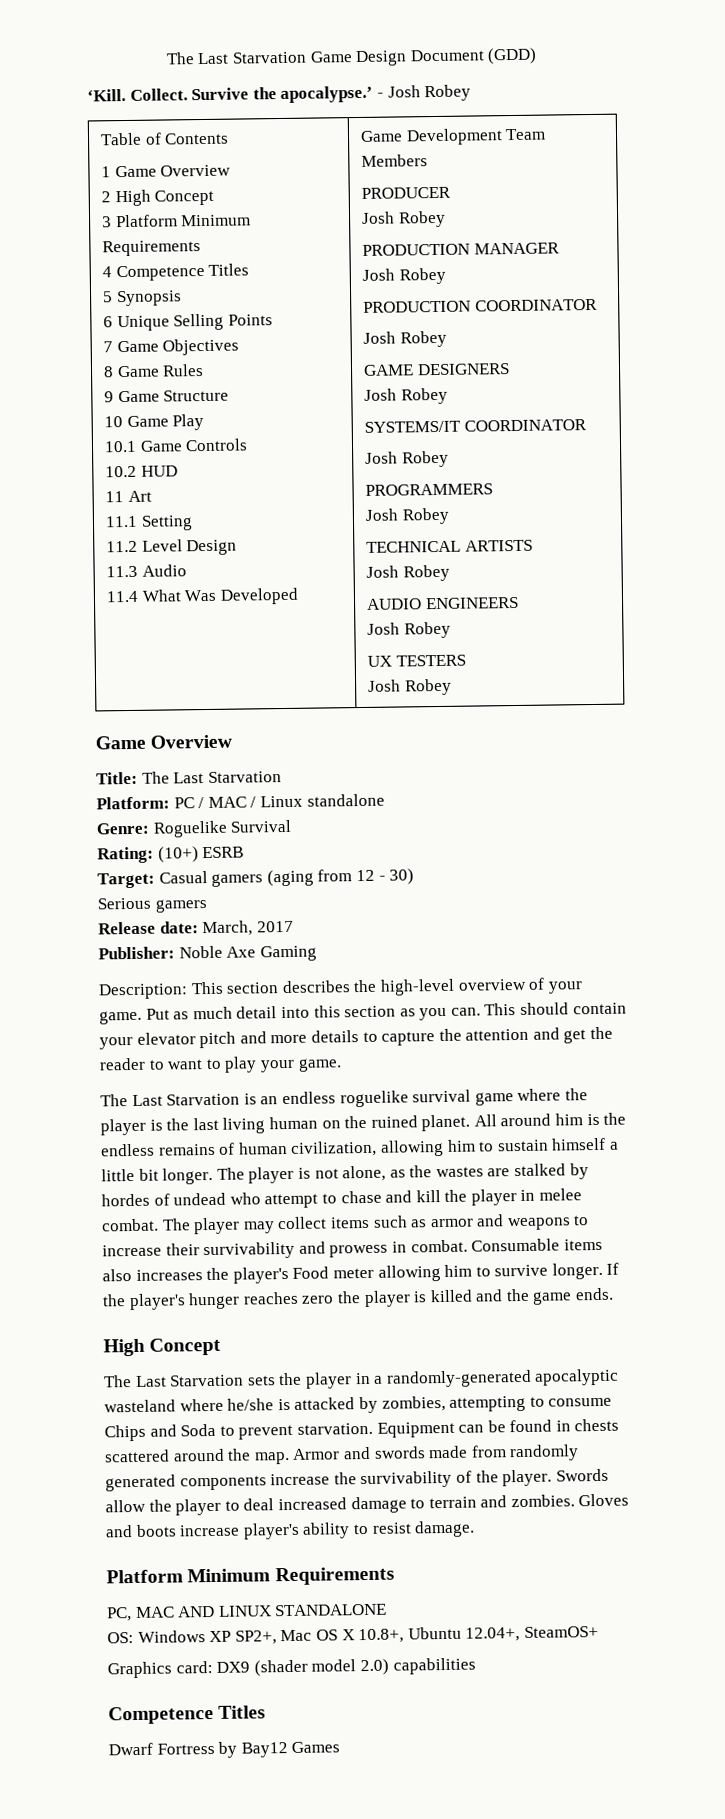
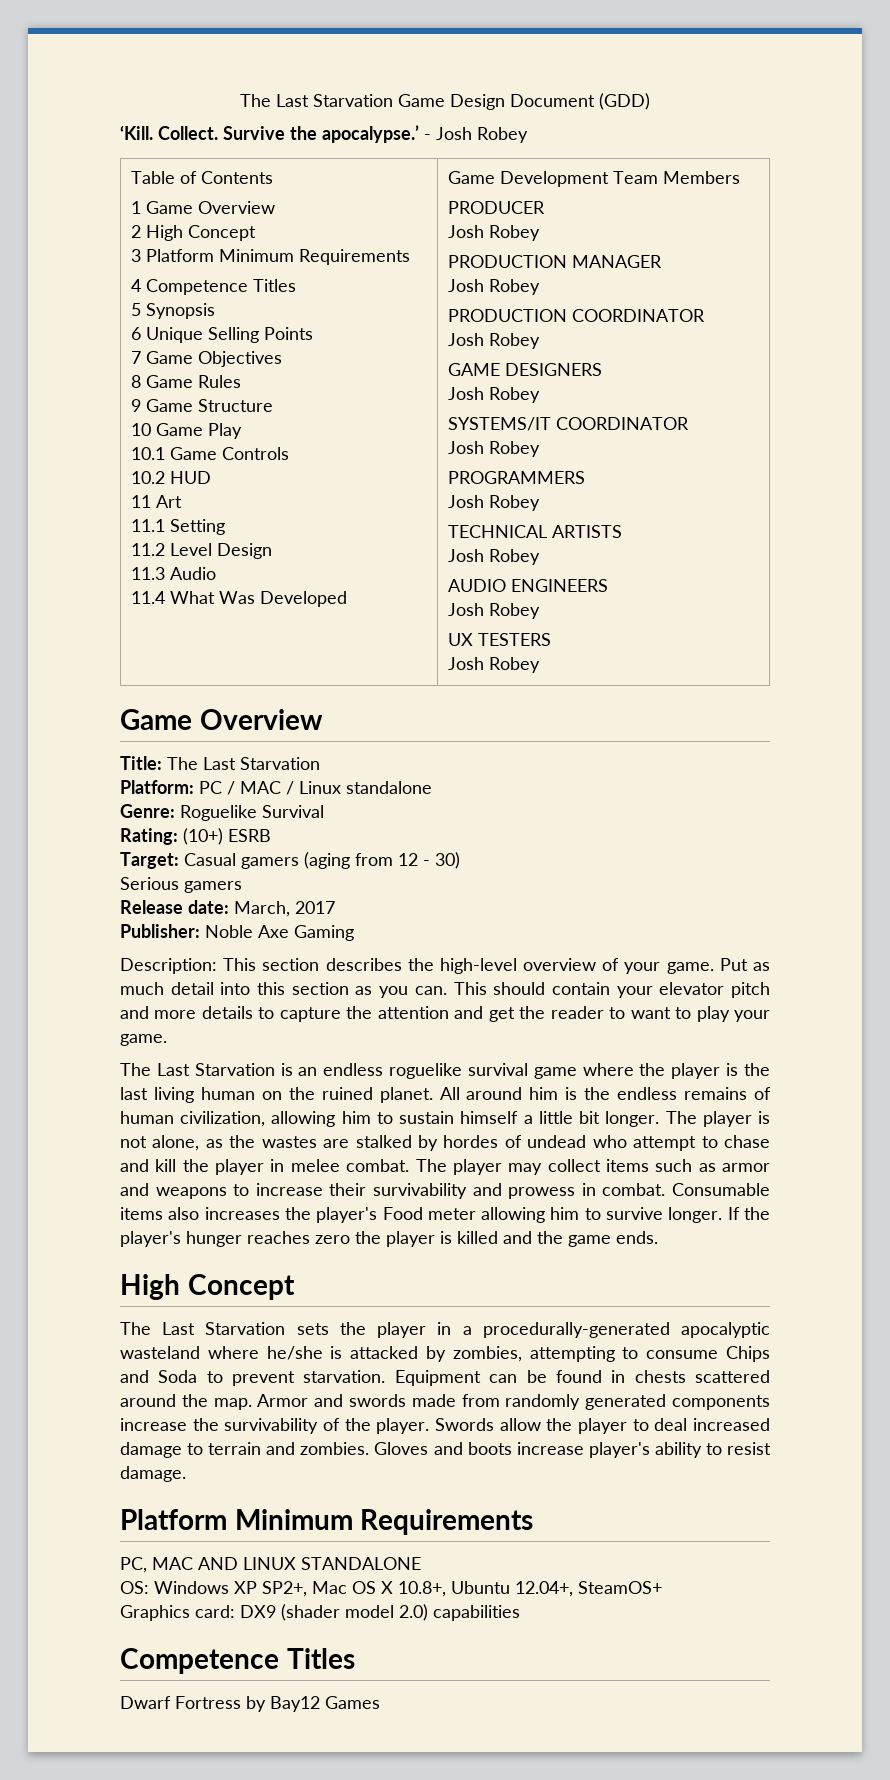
[385,1369,532,1388] randomly-generated -> [482,1322,670,1338] procedurally-generated

